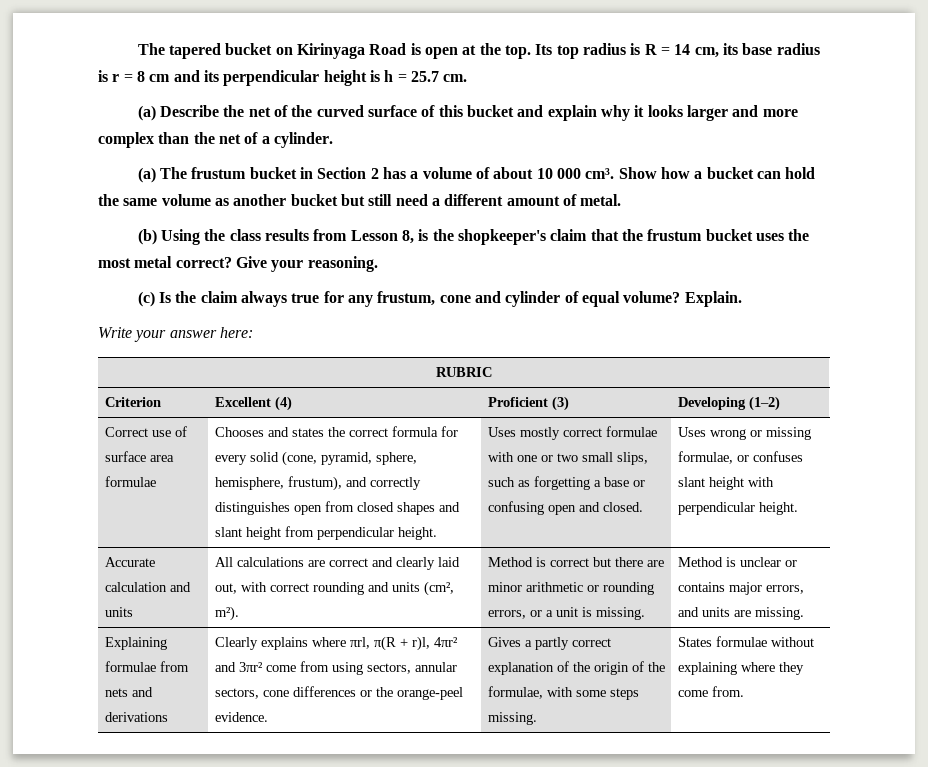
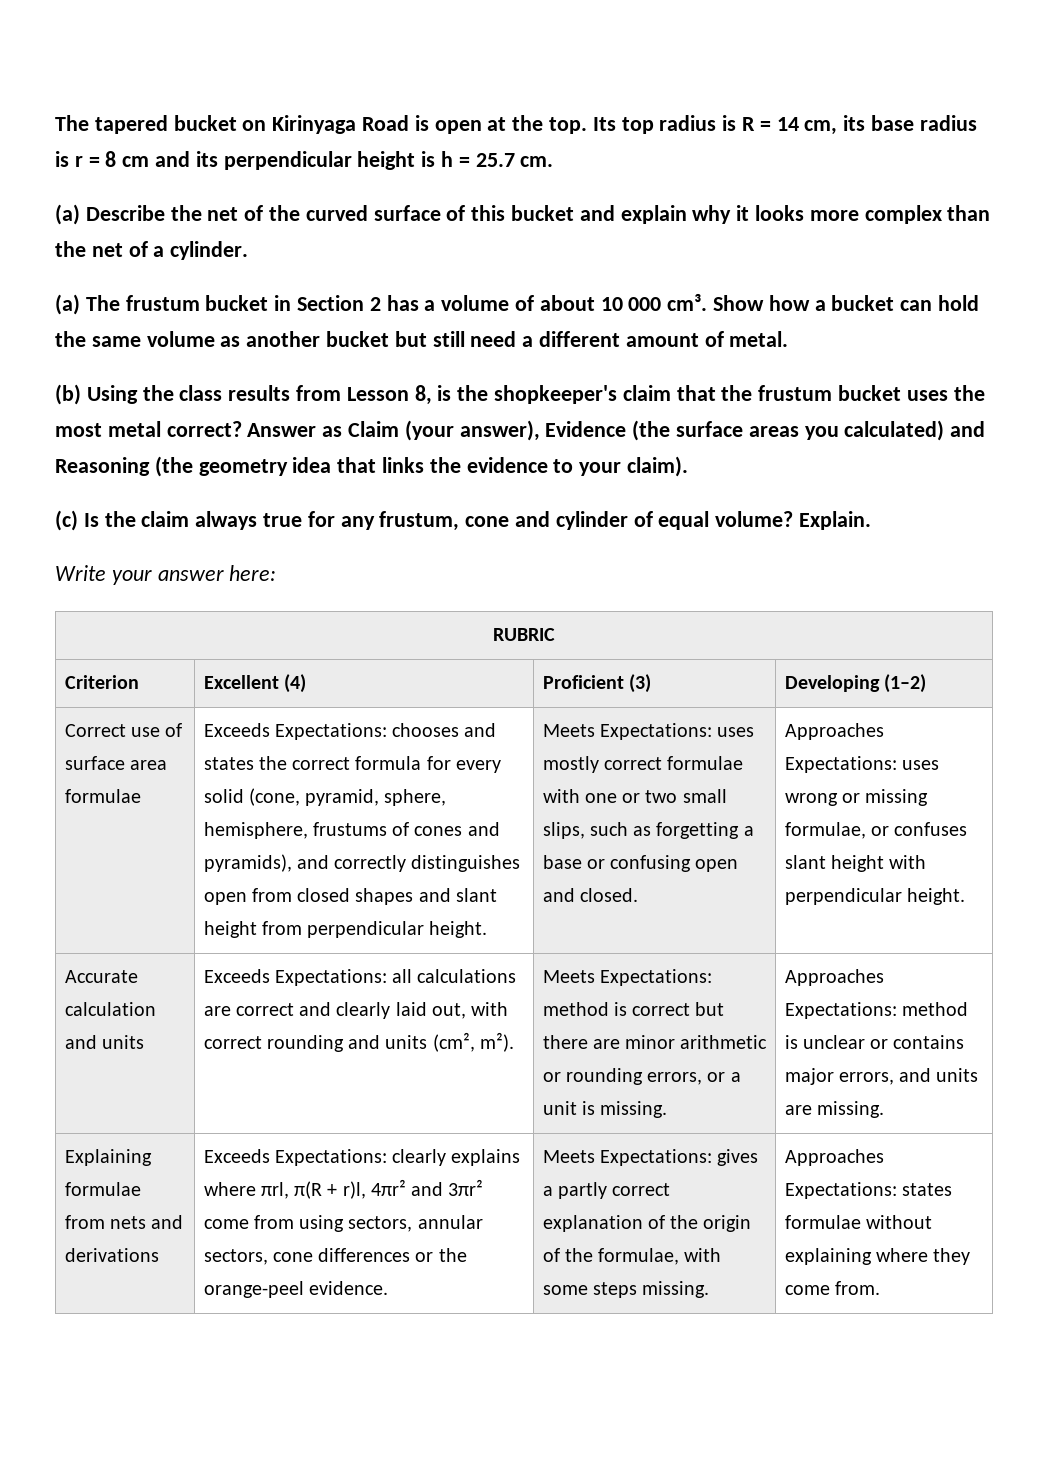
[686,105,759,121] larger and -> (805, 213) none
[235,256,378,272] Give your reasoning. -> [247,420,986,441] [55,456,689,477] Answer as Claim (your answer), Evidence (the surface areas you calculated) and Reasoning (the geometry idea that links the evidence to your claim).
[214,427,264,437] Chooses -> [203,723,460,740] Exceeds Expectations: chooses
[287,476,342,491] frustum), -> [312,822,500,836] [203,854,292,872] frustums of cones and pyramids),
[487,427,516,437] Uses -> [542,723,755,740] Meets Expectations: uses
[677,427,706,437] Uses -> [784,723,884,740] [784,756,939,773] Approaches Expectations: uses
[214,557,233,567] All -> [203,969,413,986] Exceeds Expectations: all
[487,557,533,567] Method -> [542,969,712,986] [542,1002,609,1016] Meets Expectations: method
[677,557,723,567] Method -> [784,969,884,986] [784,1002,968,1019] Approaches Expectations: method
[214,637,258,650] Clearly -> [203,1149,447,1166] Exceeds Expectations: clearly
[487,637,521,647] Gives -> [542,1149,759,1166] Meets Expectations: gives
[677,637,712,647] States -> [784,1149,884,1166] [784,1182,952,1199] Approaches Expectations: states

